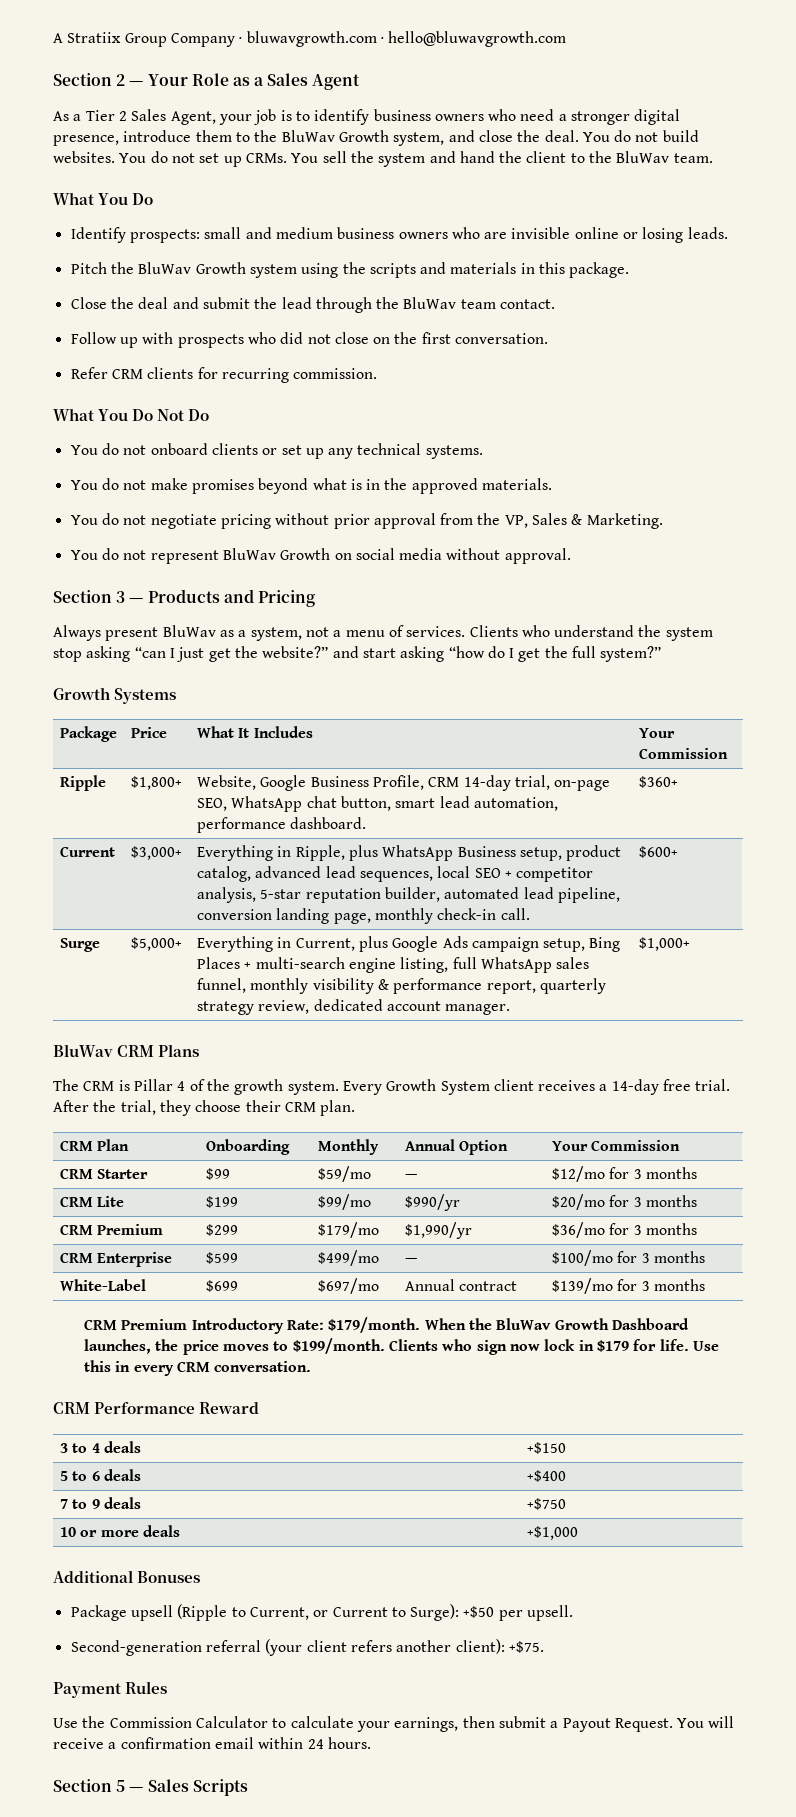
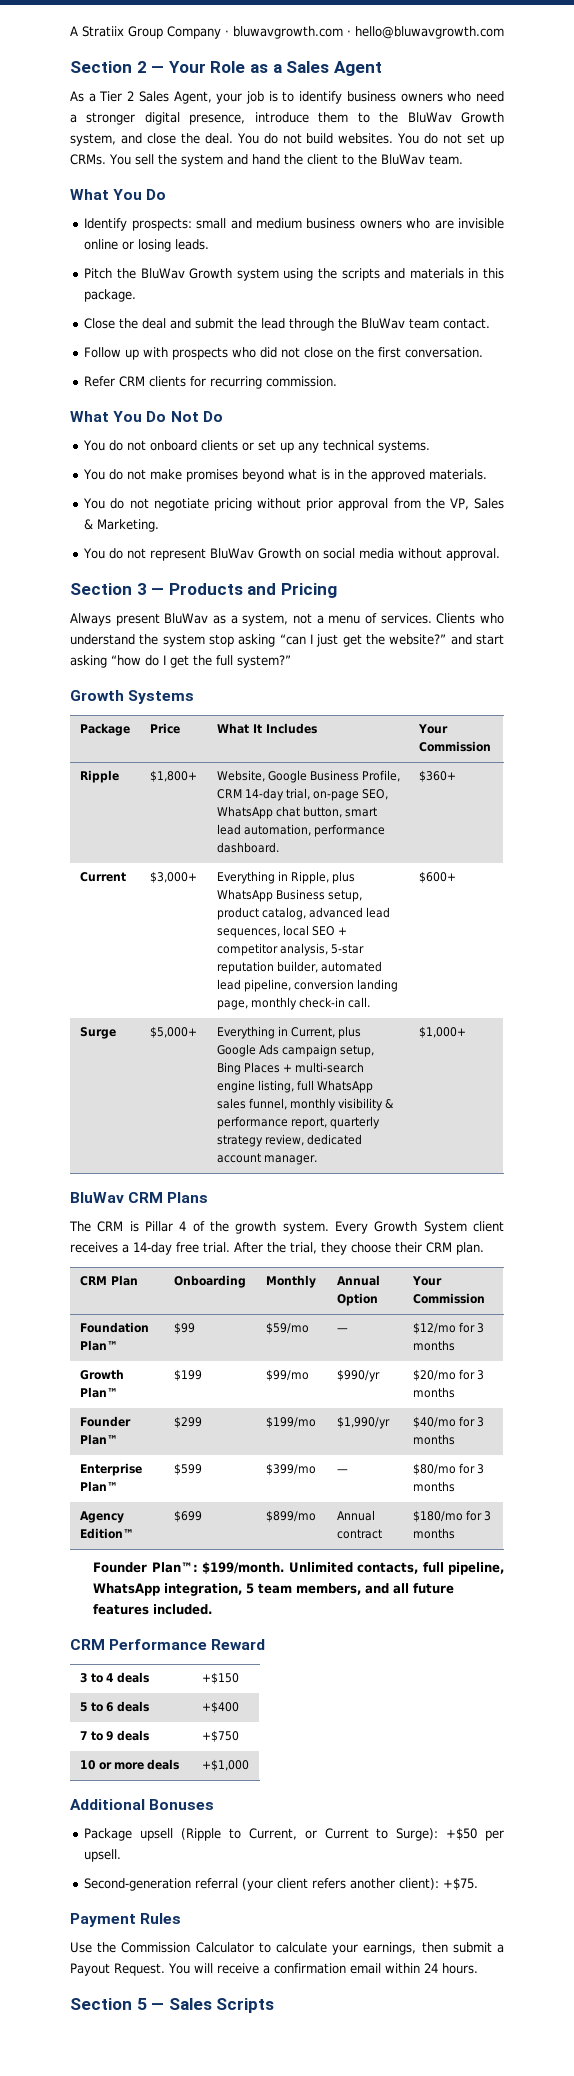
[59,1168,149,1179] CRM Starter -> [79,1322,149,1333] [79,1340,118,1351] Foundation Plan™
[59,1196,125,1207] CRM Lite -> [79,1369,124,1380] [79,1387,118,1398] Growth Plan™
[59,1224,164,1235] CRM Premium -> [79,1416,131,1427] [79,1434,118,1445] Founder Plan™
[317,1222,379,1238] $179/mo -> [265,1416,316,1428] $199/mo
[551,1222,697,1238] [59,1252,93,1263] $36/mo for 3 months // CRM -> [412,1416,484,1428] [412,1434,455,1445] $40/mo for 3 months //
(173, 1259) none -> [79,1481,118,1492] Plan™
[317,1250,379,1266] [404,1258,417,1263] [551,1250,705,1266] [59,1279,146,1291] $499/mo | — | $100/mo for 3 months // White-Label -> [265,1463,316,1475] [336,1469,348,1473] [412,1463,484,1475] [412,1481,455,1492] [79,1511,124,1523] [79,1528,134,1539] $399/mo | — | $80/mo for 3 months // Agency Edition™
[317,1278,379,1294] $697/mo -> [265,1510,316,1522] $899/mo
[551,1278,705,1294] [84,1317,689,1334] [84,1338,719,1355] [84,1360,312,1376] $139/mo for 3 months // CRM Premium Introductory Rate: $179/month. When the BluWav Growth Dashboard launches, the price moves to $199/month. Clients who sign now lock in $179 for life. Use this in every CRM conversation. -> [412,1510,491,1522] [412,1528,455,1539] [93,1562,504,1575] [93,1583,455,1596] [93,1604,213,1615] $180/mo for 3 months // Founder Plan™: $199/month. Unlimited contacts, full pipeline, WhatsApp integration, 5 team members, and all future features included.

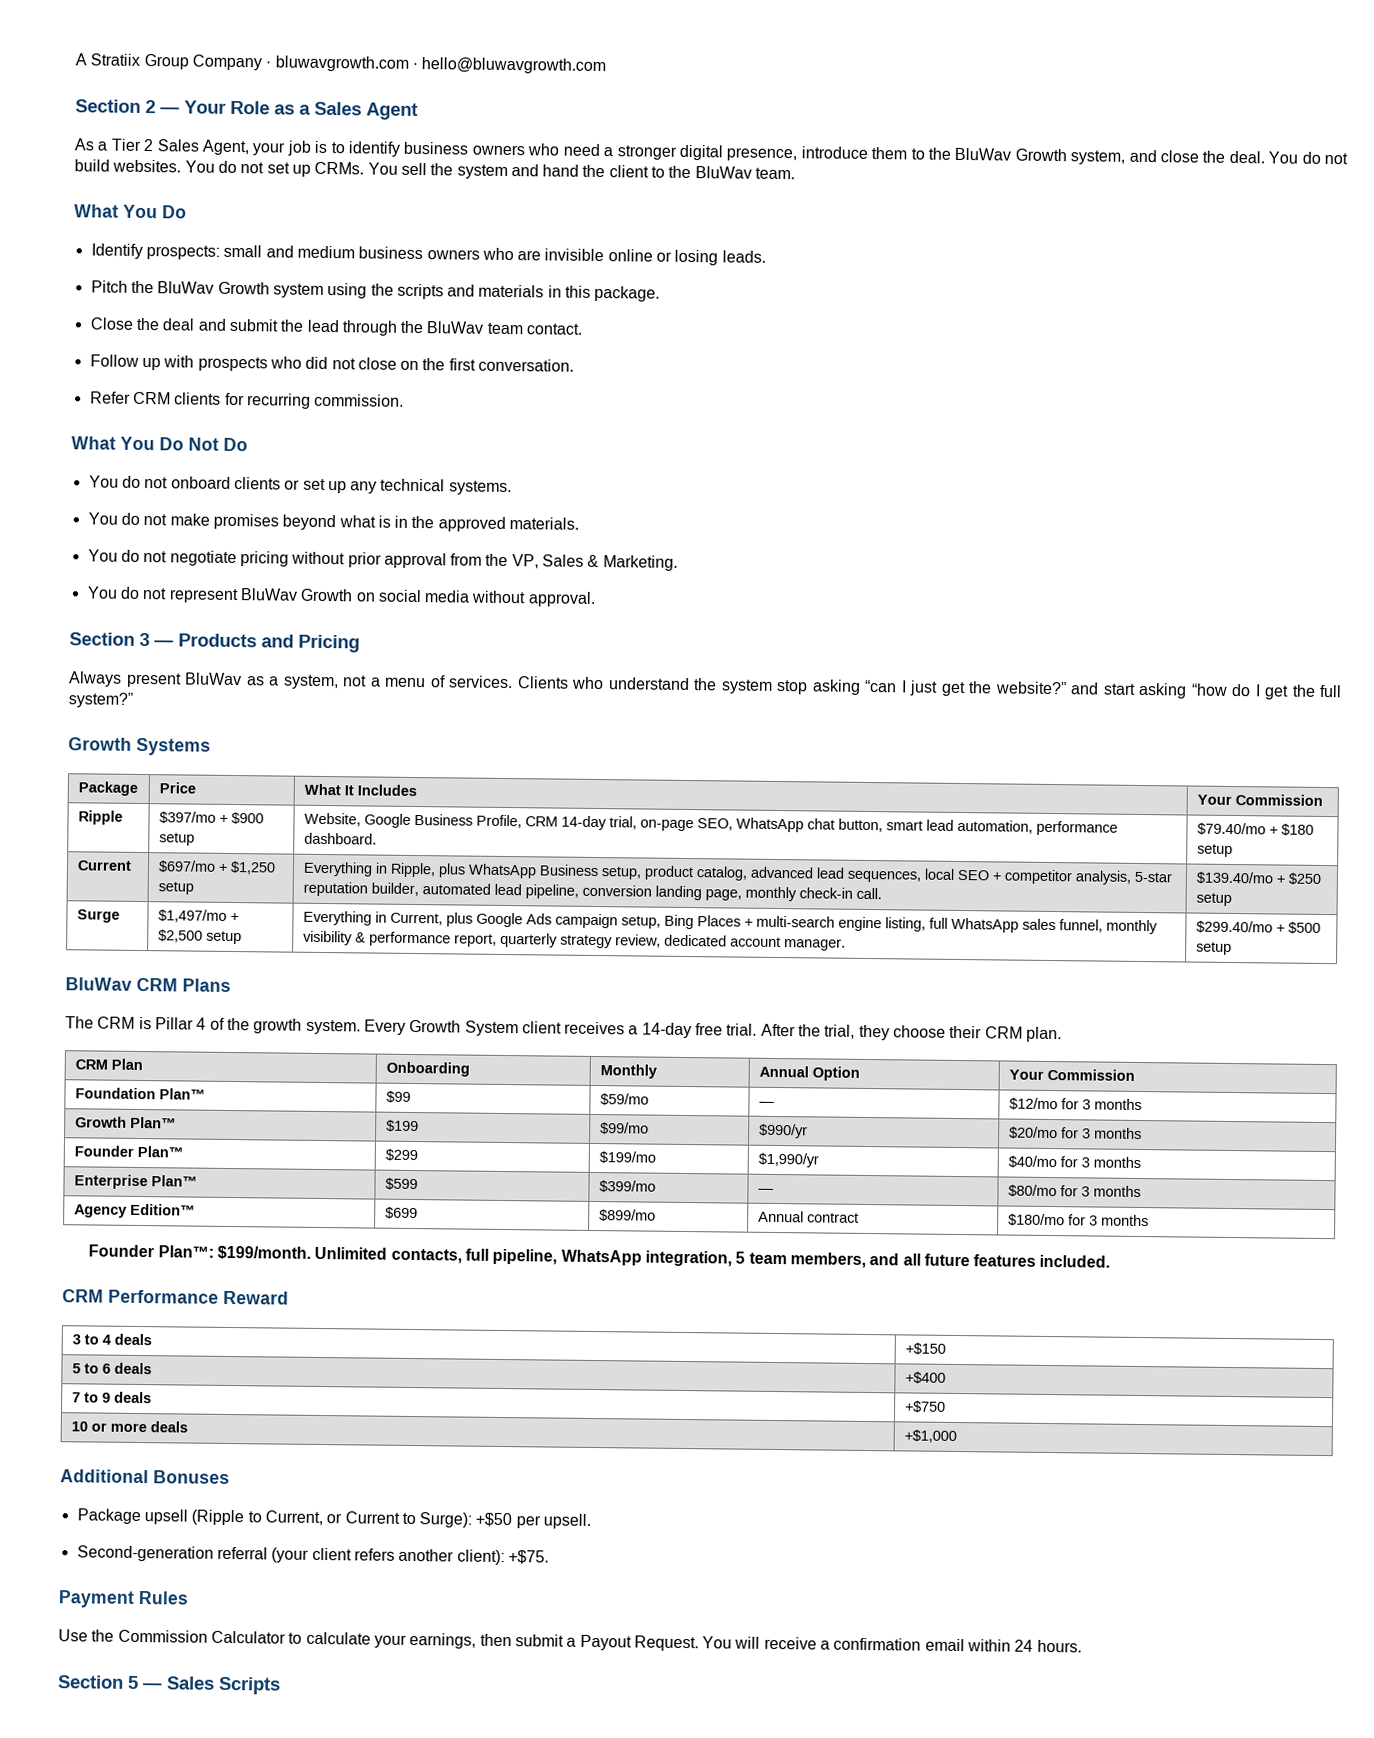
[149,770,197,782] $1,800+ -> [158,811,264,825] [158,832,195,846] $397/mo + $900 setup
[418,770,456,782] [79,872,126,882] [149,871,197,883] $360+ // Current | $3,000+ -> [1196,822,1314,836] [1196,843,1233,857] [76,860,132,871] [157,860,276,875] [157,881,194,895] $79.40/mo + $180 setup // Current | $697/mo + $1,250 setup
[418,871,456,883] [79,1027,116,1039] [149,1026,197,1038] $600+ // Surge | $5,000+ -> [1195,871,1321,885] [1195,892,1232,906] [76,909,120,923] [157,909,239,923] [157,929,242,945] $139.40/mo + $250 setup // Surge | $1,497/mo + $2,500 setup
[418,1026,466,1038] $1,000+ -> [1195,920,1321,934] [1195,941,1232,955] $299.40/mo + $500 setup

